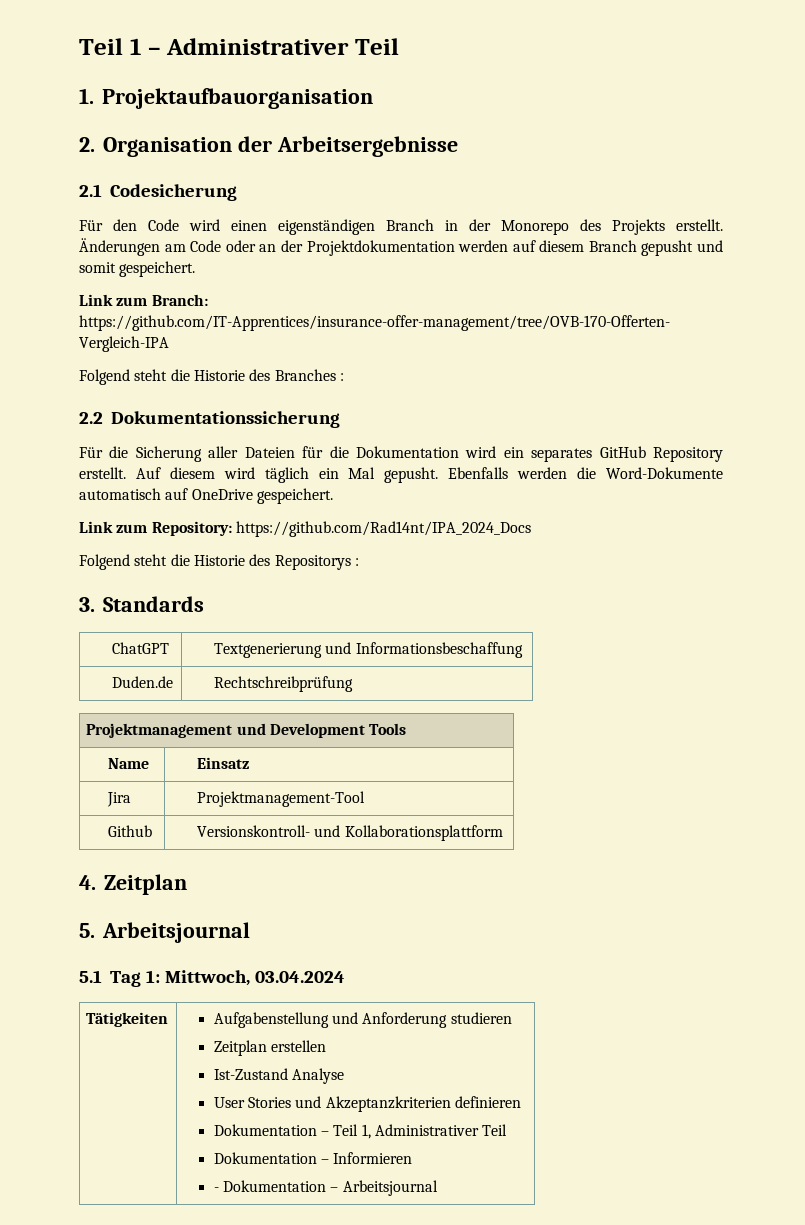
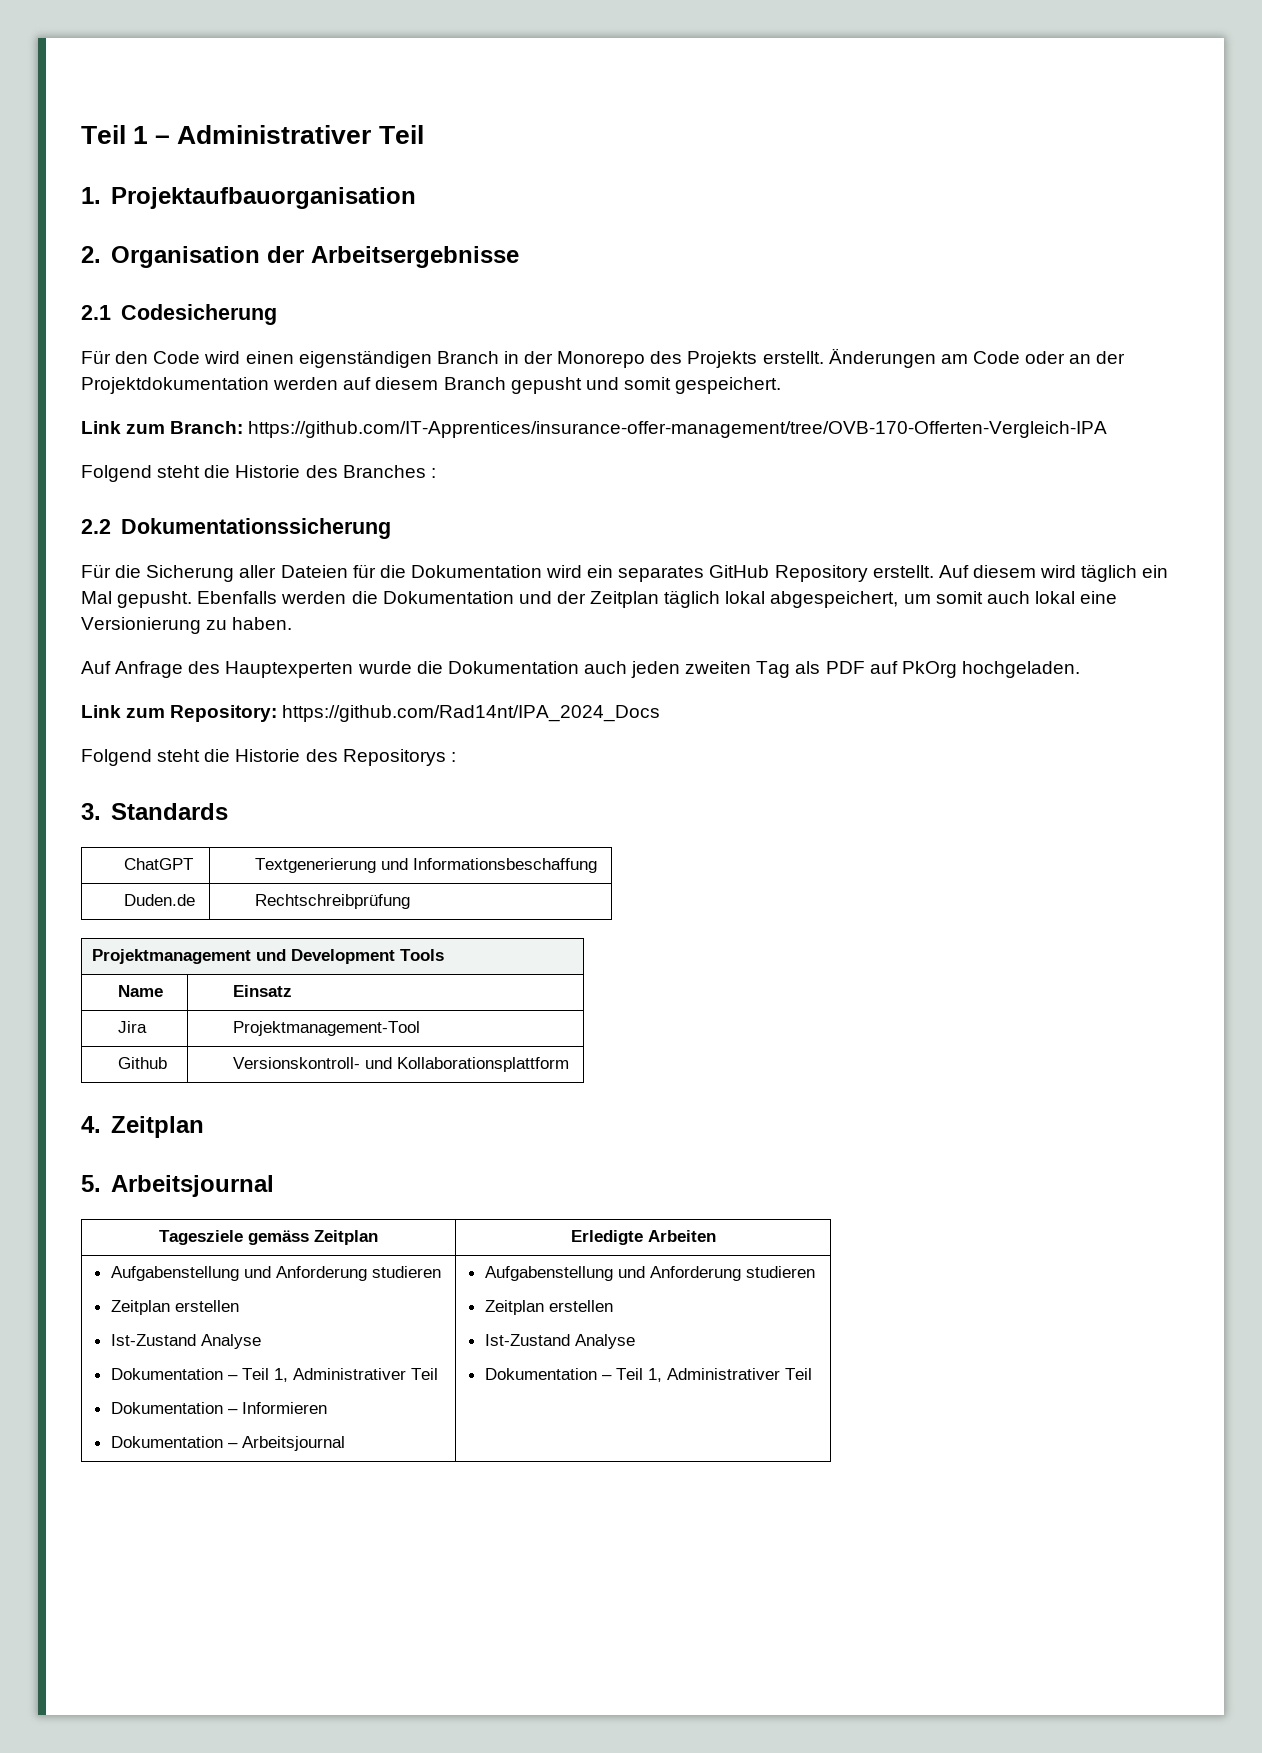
[606,467,724,479] [79,488,333,504] Word-Dokumente automatisch auf OneDrive gespeichert. -> [382,590,1118,608] [81,617,293,634] [81,661,1080,678] Dokumentation und der Zeitplan täglich lokal abgespeichert, um somit auch lokal eine Versionierung zu haben. // Auf Anfrage des Hauptexperten wurde die Dokumentation auch jeden zweiten Tag als PDF auf PkOrg hochgeladen.
[79,970,345,987] [86,1012,169,1027] [213,1012,512,1028] [213,1040,327,1056] [213,1068,345,1084] [213,1096,522,1112] [213,1124,508,1139] [213,1152,413,1164] [213,1180,438,1196] // 5.1 Tag 1: Mittwoch, 03.04.2024 // Tätigkeiten | Aufgabenstellung und Anforderung studieren // Zeitplan erstellen // Ist-Zustand Analyse // User Stories und Akzeptanzkriterien definieren // Dokumentation – Teil 1, Administrativer Teil // Dokumentation – Informieren // - Dokumentation – Arbeitsjournal -> [159,1230,378,1245] [570,1230,716,1245] [110,1266,441,1281] [110,1300,239,1315] [110,1334,261,1349] [110,1368,438,1382] [110,1402,327,1414] [110,1436,345,1451] [484,1266,815,1281] [484,1300,613,1315] [484,1334,635,1349] [484,1368,812,1382] // Tagesziele gemäss Zeitplan | Erledigte Arbeiten // Aufgabenstellung und Anforderung studieren // Zeitplan erstellen // Ist-Zustand Analyse // Dokumentation – Teil 1, Administrativer Teil // Dokumentation – Informieren // Dokumentation – Arbeitsjournal | Aufgabenstellung und Anforderung studieren // Zeitplan erstellen // Ist-Zustand Analyse // Dokumentation – Teil 1, Administrativer Teil

